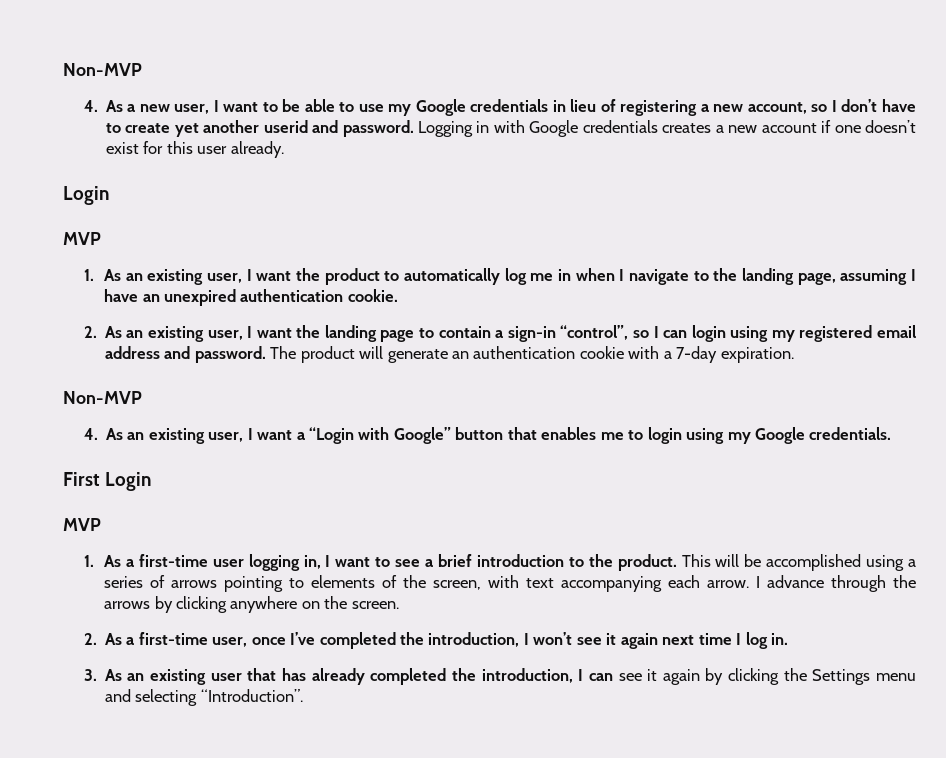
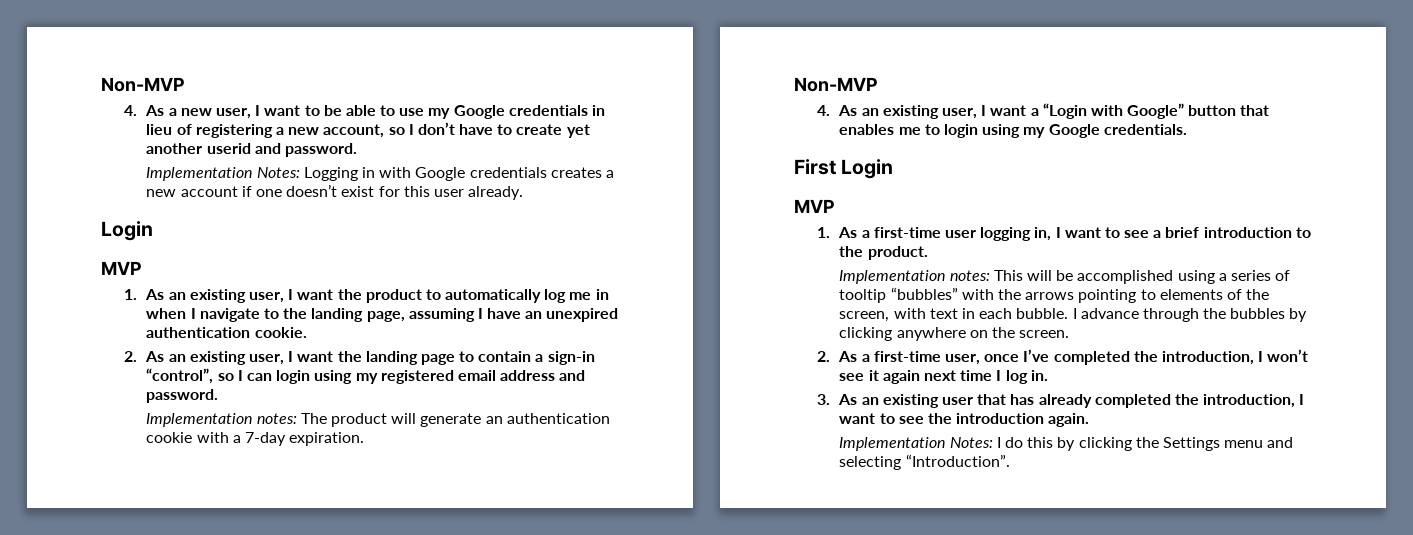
(414, 128) none -> [146,167,300,181] // Implementation Notes:
(266, 354) none -> [146,413,297,427] // Implementation notes:
(677, 562) none -> [839,270,990,284] // Implementation notes:
(166, 581) none -> [839,287,1022,303] tooltip “bubbles” with the
[561,575,750,592] accompanying each arrow. -> [962,308,1069,319] in each bubble.
[104,601,151,609] arrows -> [1230,308,1286,319] bubbles
[588,669,700,685] can see it again -> [839,413,1090,427] [839,437,1054,451] want to see the introduction again. // Implementation Notes: I do this

